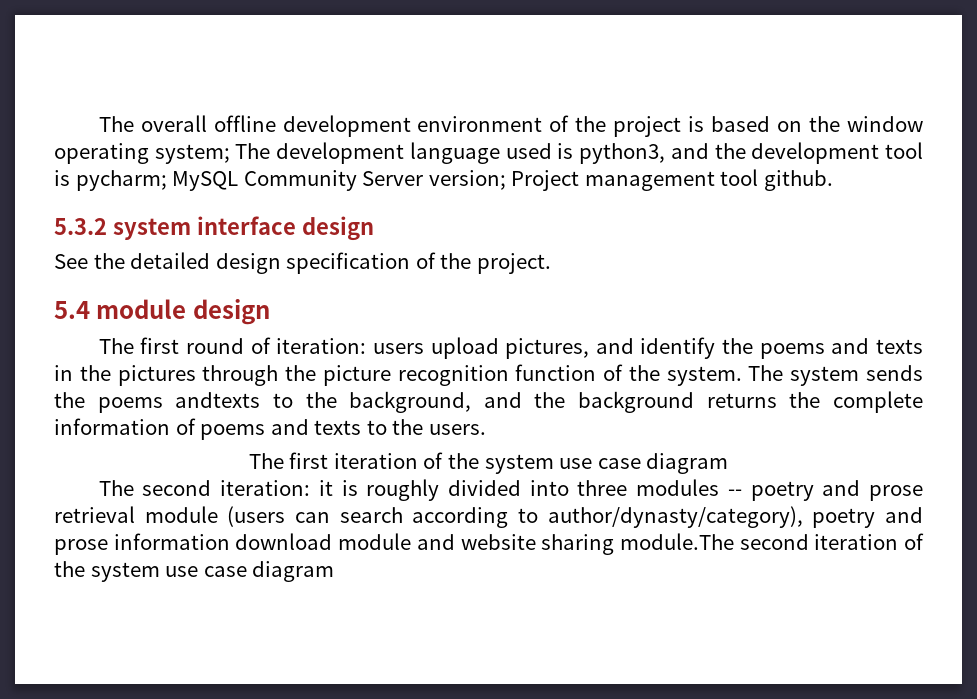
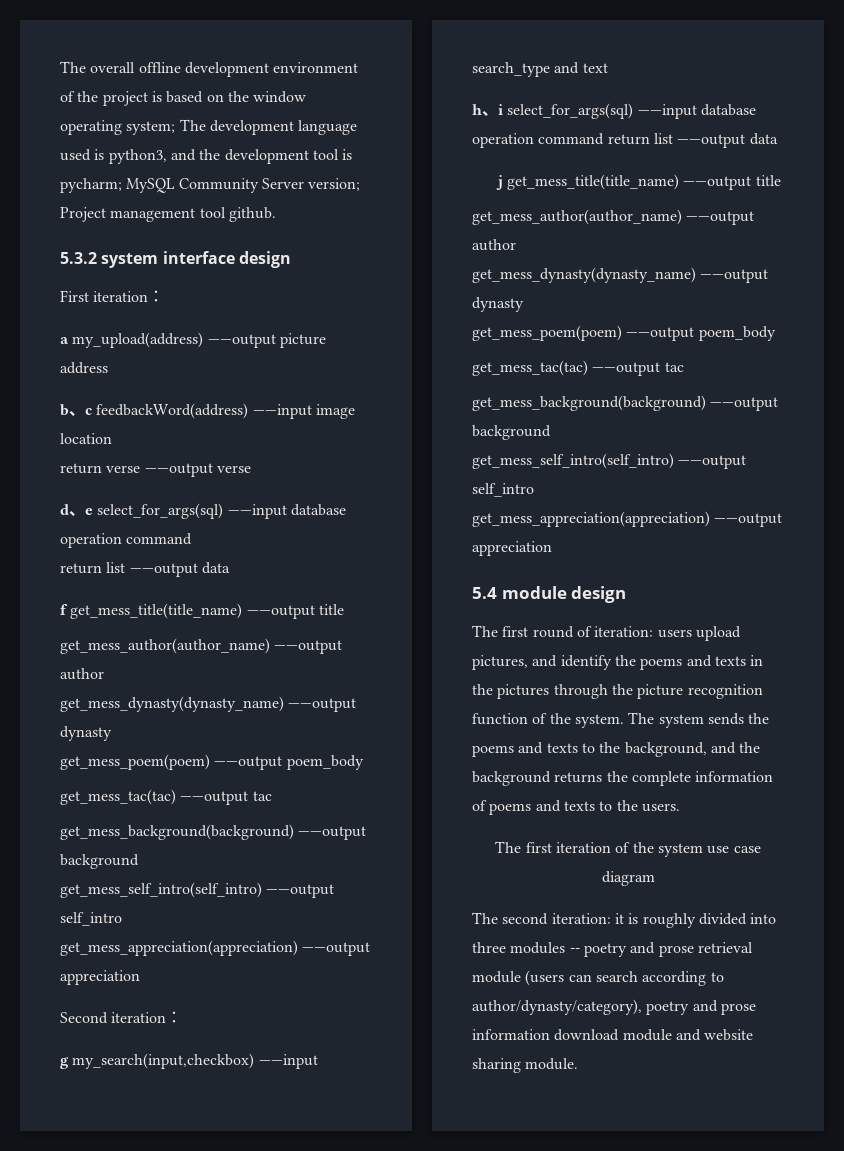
[54,252,551,274] See the detailed design specification of the project. -> [60,290,165,302] [60,332,326,348] [60,362,108,374] [60,403,355,419] [60,433,112,444] [60,463,251,477] [60,503,346,519] [60,533,193,548] [60,562,230,577] [60,603,344,619] [60,638,343,654] [60,668,104,680] [60,696,357,712] [60,726,112,741] [60,754,364,770] [60,789,272,805] [60,824,367,840] [60,854,139,869] [60,882,335,898] [60,912,122,926] [60,940,371,956] [60,970,140,985] [60,1011,183,1024] [60,1053,318,1069] [472,62,608,77] [472,103,756,119] [472,133,778,148] [495,174,781,190] [472,209,755,225] [472,239,516,251] [472,267,769,283] [472,297,524,312] [472,325,776,341] [472,360,684,376] [472,395,779,411] [472,425,551,440] [472,453,747,469] [472,483,534,497] [472,511,783,527] [472,541,552,556] First iteration： // a my_upload(address) ——output picture address // b、c feedbackWord(address) ——input image location // return verse ——output verse // d、e select_for_args(sql) ——input database operation command // return list ——output data // f get_mess_title(title_name) ——output title // get_mess_author(author_name) ——output author // get_mess_dynasty(dynasty_name) ——output dynasty // get_mess_poem(poem) ——output poem_body // get_mess_tac(tac) ——output tac // get_mess_background(background) ——output background // get_mess_self_intro(self_intro) ——output self_intro // get_mess_appreciation(appreciation) ——output appreciation // Second iteration： // g my_search(input,checkbox) ——input search_type and text // h、i select_for_args(sql) ——input database operation command return list ——output data // j get_mess_title(title_name) ——output title // get_mess_author(author_name) ——output author // get_mess_dynasty(dynasty_name) ——output dynasty // get_mess_poem(poem) ——output poem_body // get_mess_tac(tac) ——output tac // get_mess_background(background) ——output background // get_mess_self_intro(self_intro) ——output self_intro // get_mess_appreciation(appreciation) ——output appreciation
[175,392,261,408] andtexts -> [518,742,578,754] and texts
[619,533,925,550] [54,561,335,582] module.The second iteration of the system use case diagram -> [525,1058,579,1070] module.

